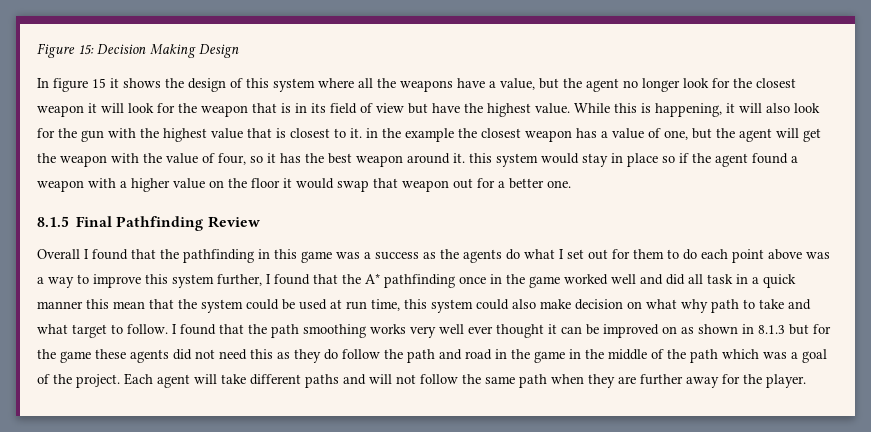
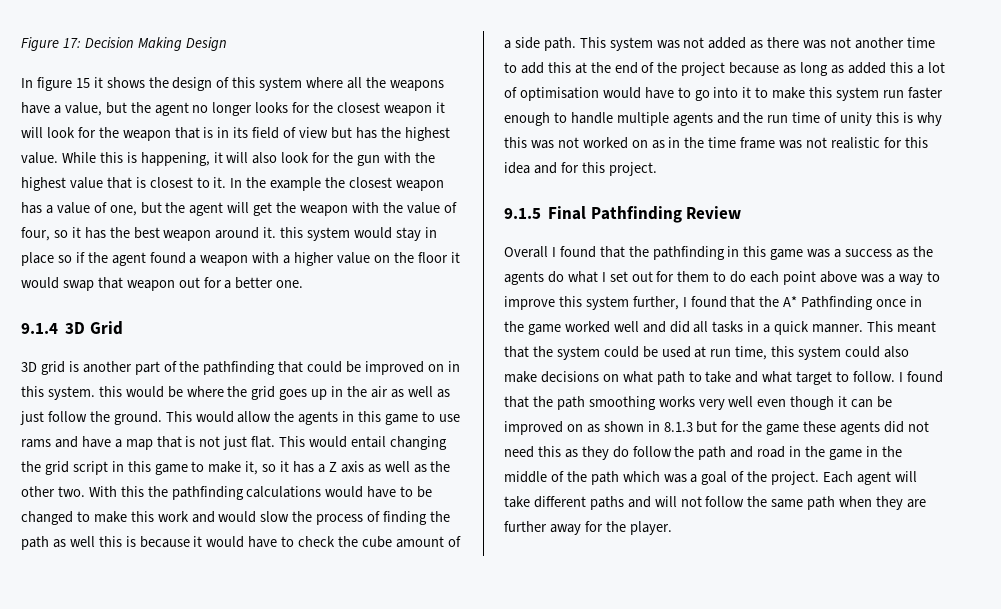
[78,45,94,55] 15: -> [62,38,81,48] 17:
[683,78,709,88] look -> [255,102,289,113] looks
[432,103,460,113] have -> [355,127,377,139] has
[366,128,378,138] in -> [230,178,243,188] In
[37,216,69,227] 8.1.5 -> [21,321,123,335] [21,361,460,375] [21,386,450,400] [20,411,460,425] [21,436,447,450] [21,461,451,475] [21,486,433,500] [21,511,450,525] [21,536,461,550] [504,37,935,51] [504,62,945,76] [504,87,943,101] [504,112,942,126] [504,137,928,149] [504,162,657,176] [504,208,541,219] 9.1.4 3D Grid // 3D grid is another part of the pathfinding that could be improved on in this system. this would be where the grid goes up in the air as well as just follow the ground. This would allow the agents in this game to use rams and have a map that is not just flat. This would entail changing the grid script in this game to make it, so it has a Z axis as well as the other two. With this the pathfinding calculations would have to be changed to make this work and would slow the process of finding the path as well this is because it would have to check the cube amount of a side path. This system was not added as there was not another time to add this at the end of the project because as long as added this a lot of optimisation would have to go into it to make this system run faster enough to handle multiple agents and the run time of unity this is why this was not worked on as in the time frame was not realistic for this idea and for this project. // 9.1.5
[384,274,455,288] pathfinding -> [801,296,874,310] Pathfinding
[707,274,733,284] task -> [712,321,744,333] tasks
[37,299,145,309] manner this mean -> [812,321,936,333] manner. This meant
[575,299,623,310] decision -> [540,371,599,383] decisions
[681,299,708,313] why -> (653, 377) none
[468,324,544,338] ever thought -> [757,396,835,410] even though

